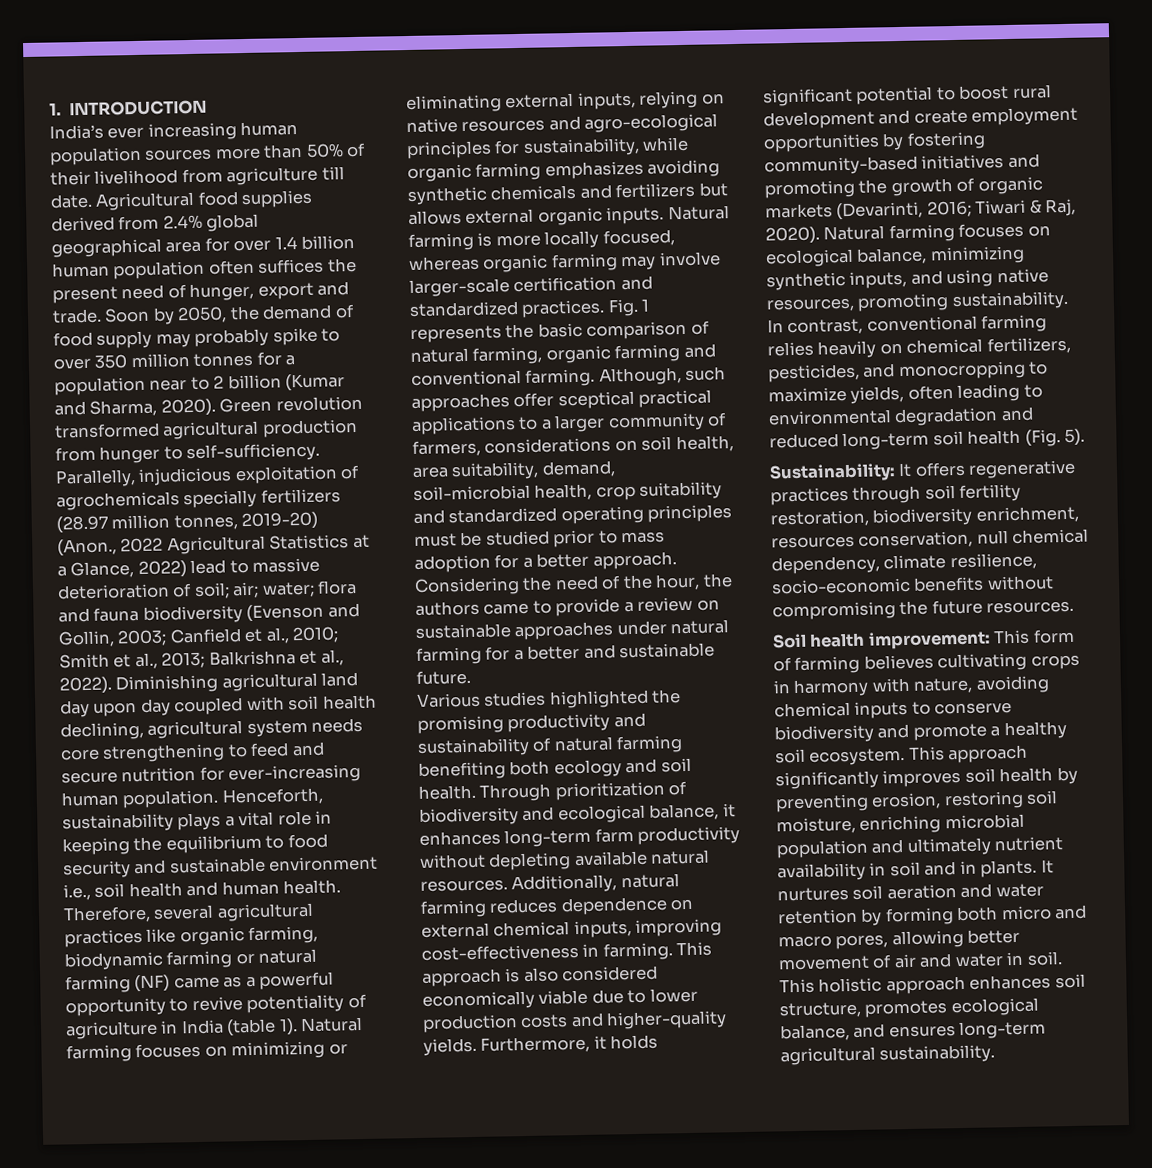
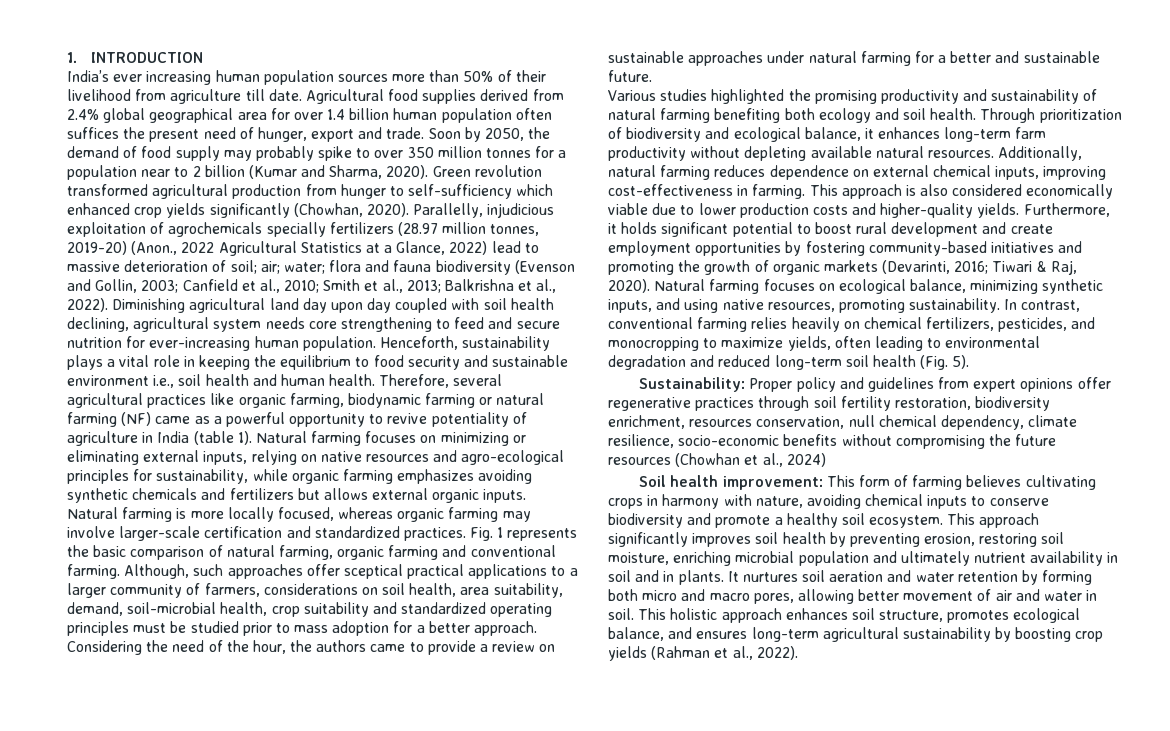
[186,442,321,463] self-sufficiency. -> [408,184,554,199] [67,203,409,218] self-sufficiency which enhanced crop yields significantly (Chowhan, 2020).
[898,461,966,478] It offers -> [749,377,1111,392] Proper policy and guidelines from expert opinions offer
[986,600,1075,614] resources. -> [608,453,826,467] resources (Chowhan et al., 2024)
[879,1044,996,1064] sustainability. -> [902,627,1104,642] [608,646,798,661] sustainability by boosting crop yields (Rahman et al., 2022).

